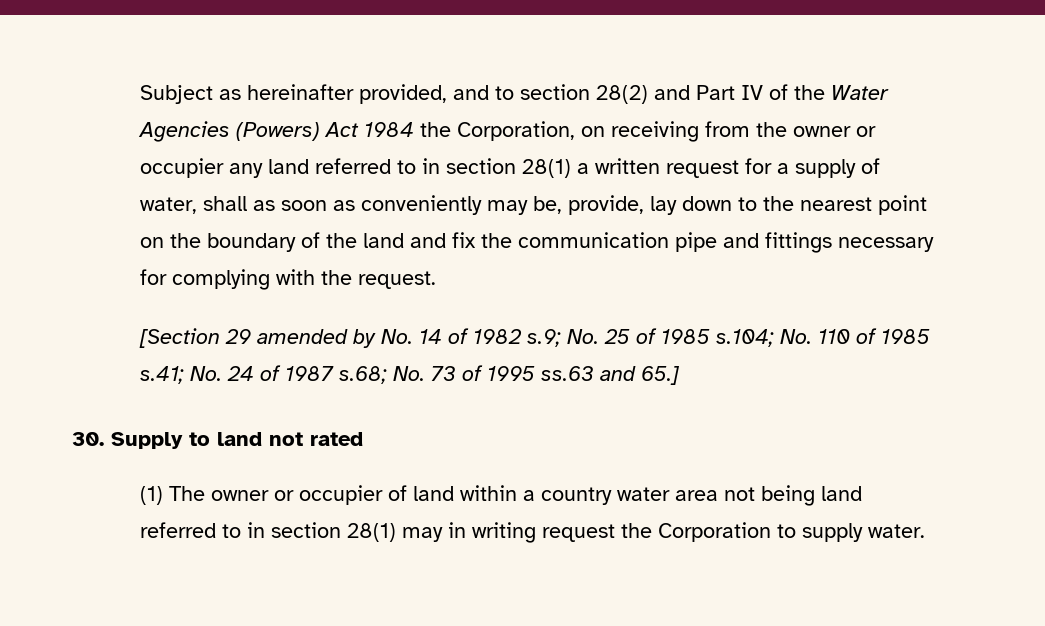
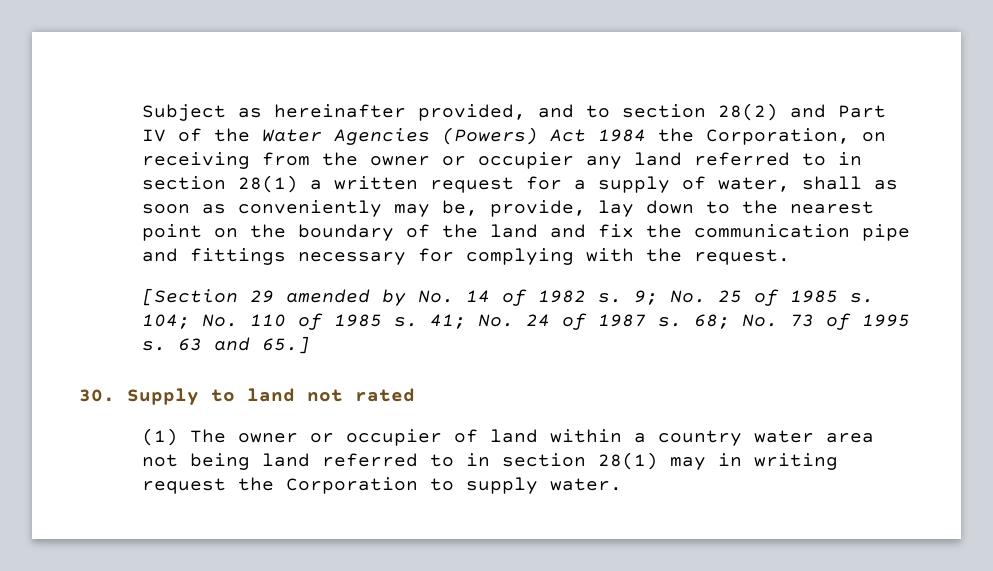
[526,329,561,347] s.9; -> [597,290,658,305] s. 9;
[715,329,774,347] s.104; -> [849,293,874,303] [141,314,190,329] s. 104;
[139,366,184,384] s.41; -> [393,314,466,329] s. 41;
[338,366,387,384] s.68; -> [657,314,730,329] s. 68;
[540,366,594,381] ss.63 -> [141,338,202,351] s. 63

